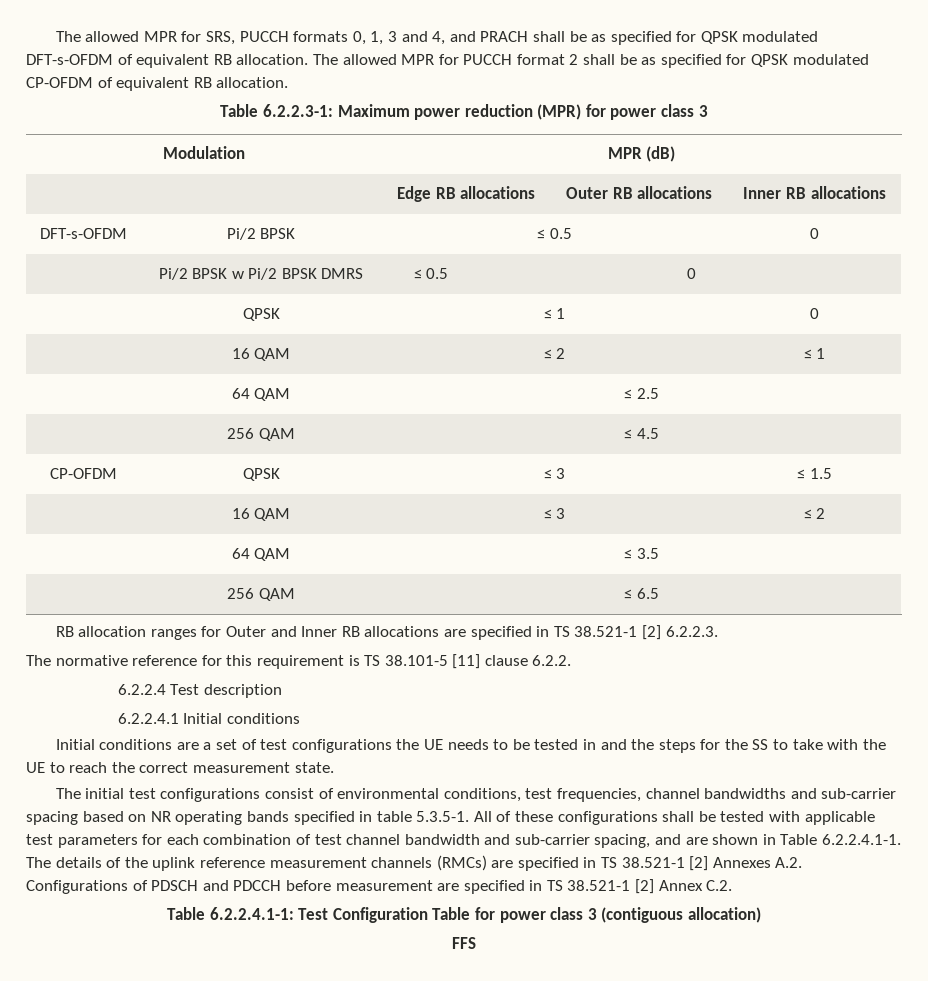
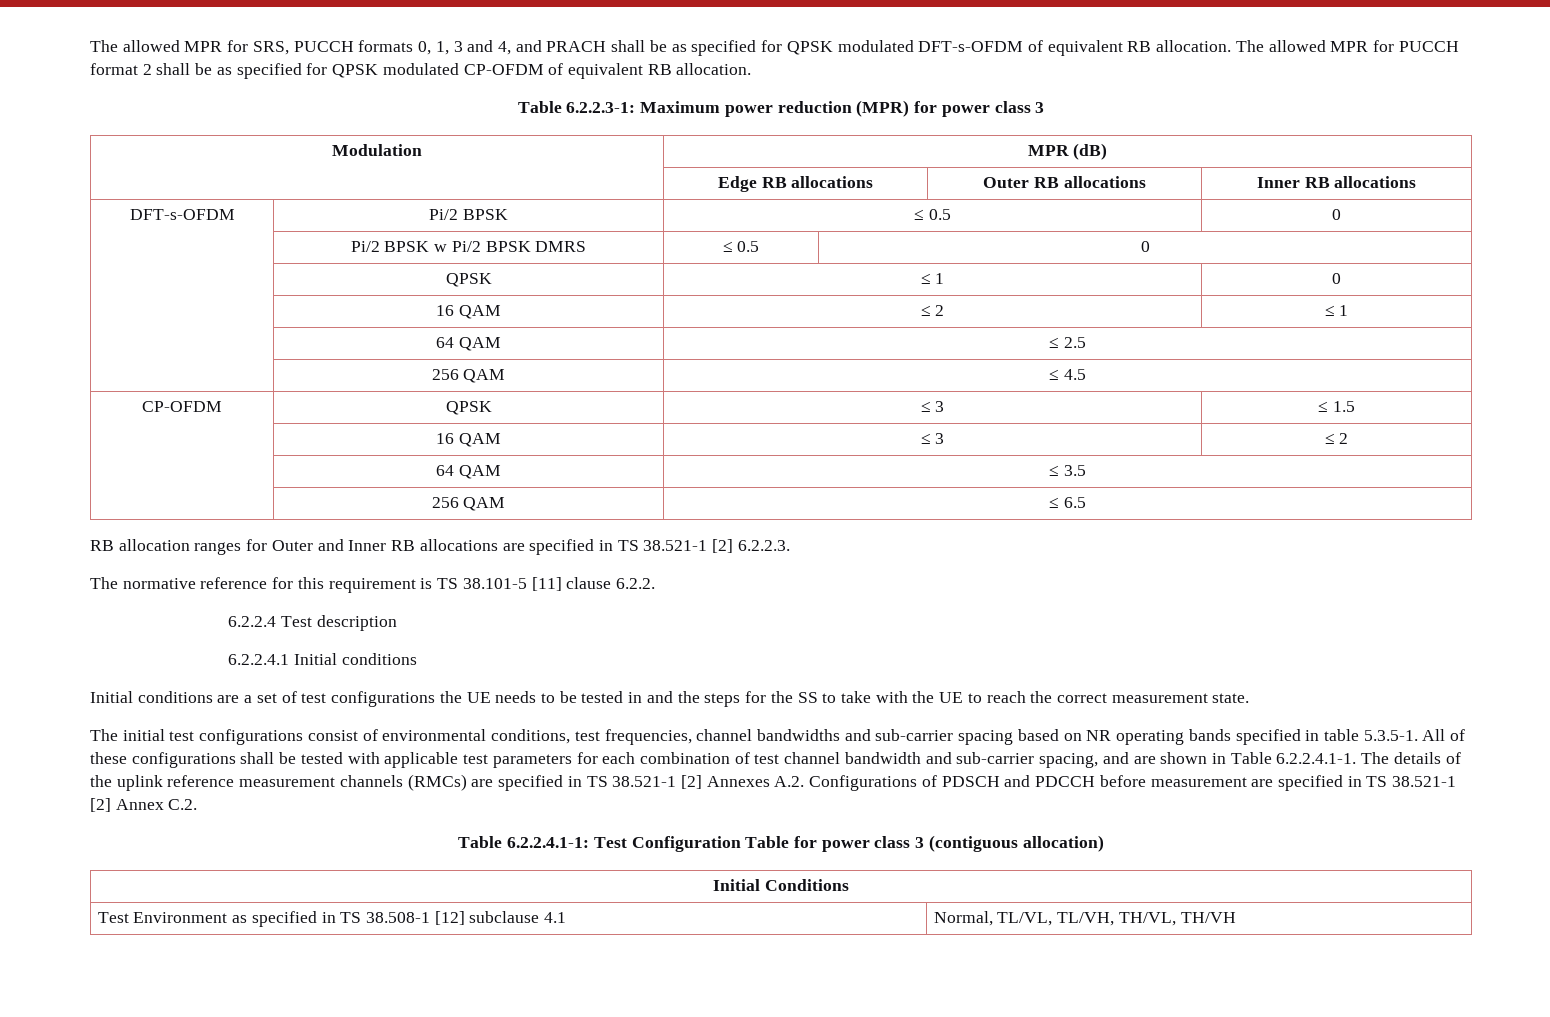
[452,937,476,949] // FFS -> [713,879,849,891] [97,911,567,927] [933,911,1236,926] // Initial Conditions // Test Environment as specified in TS 38.508-1 [12] subclause 4.1 | Normal, TL/VL, TL/VH, TH/VL, TH/VH

